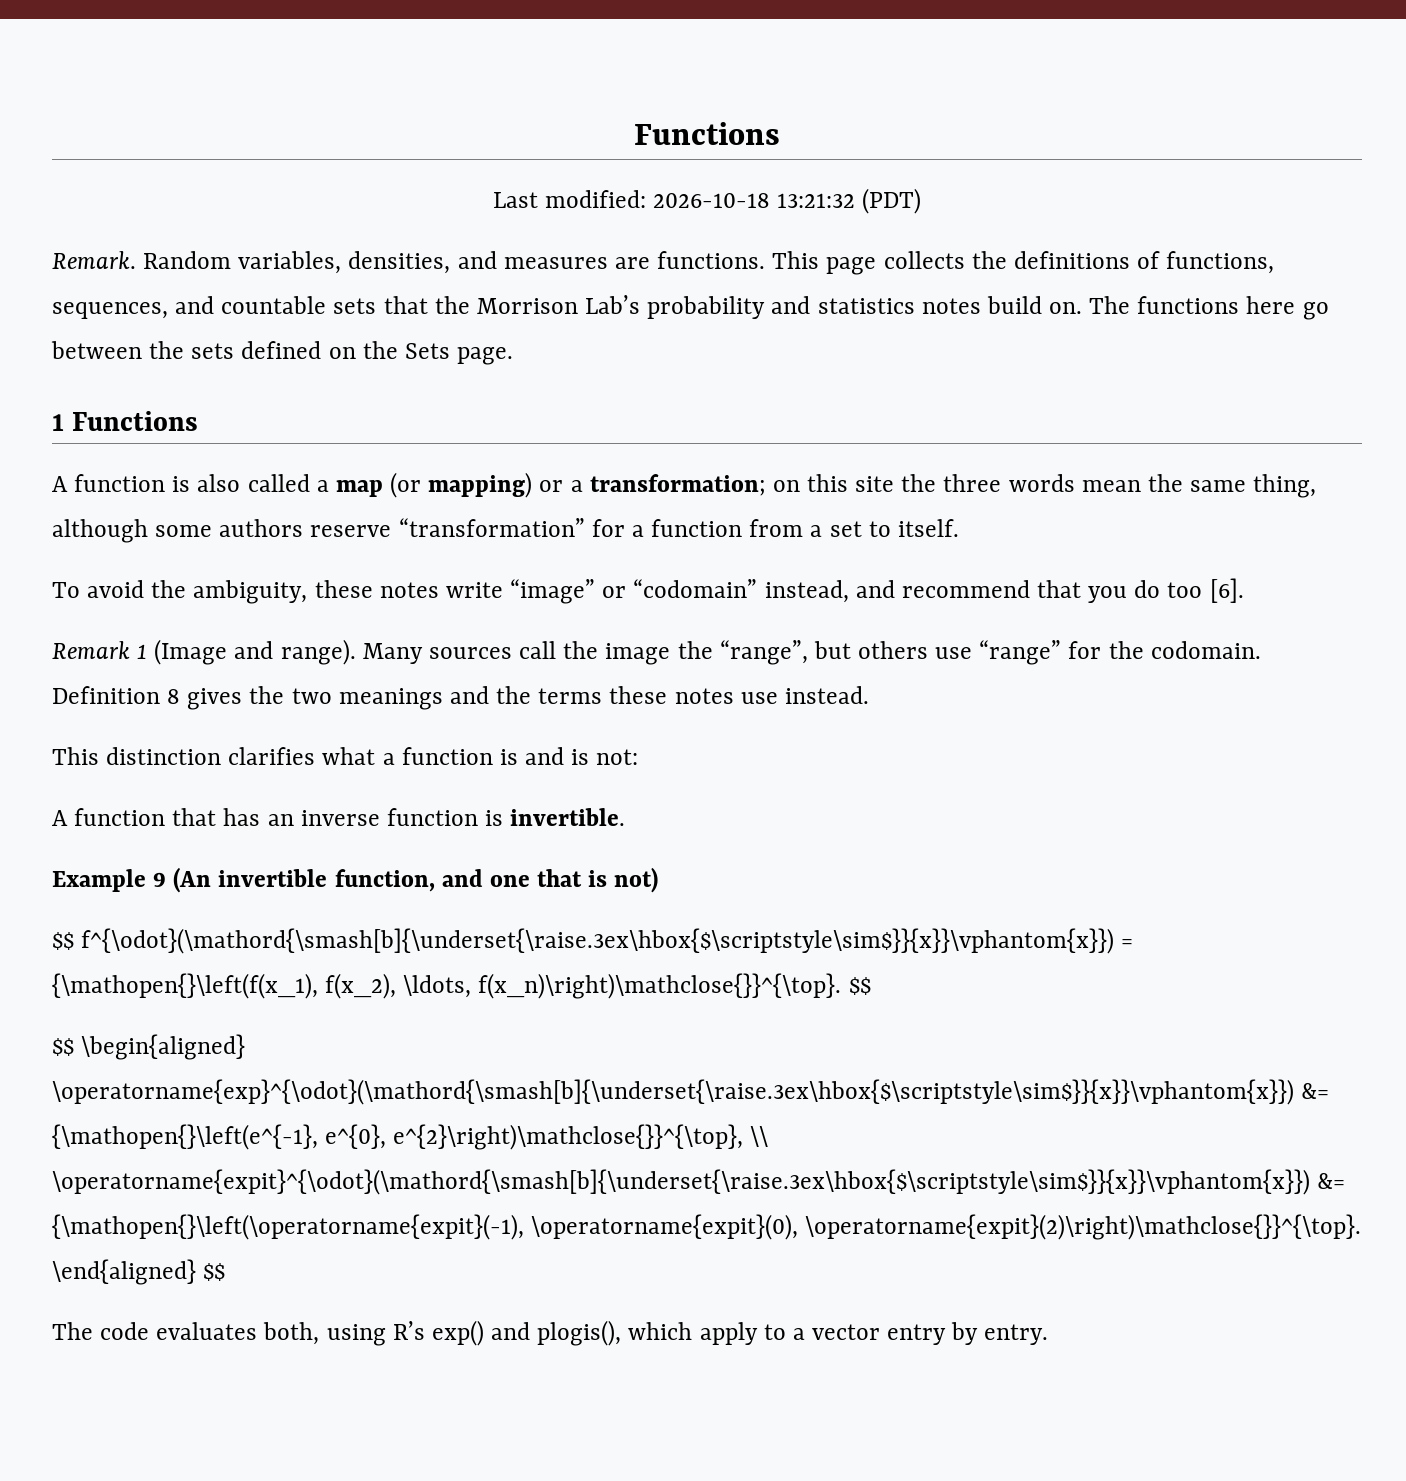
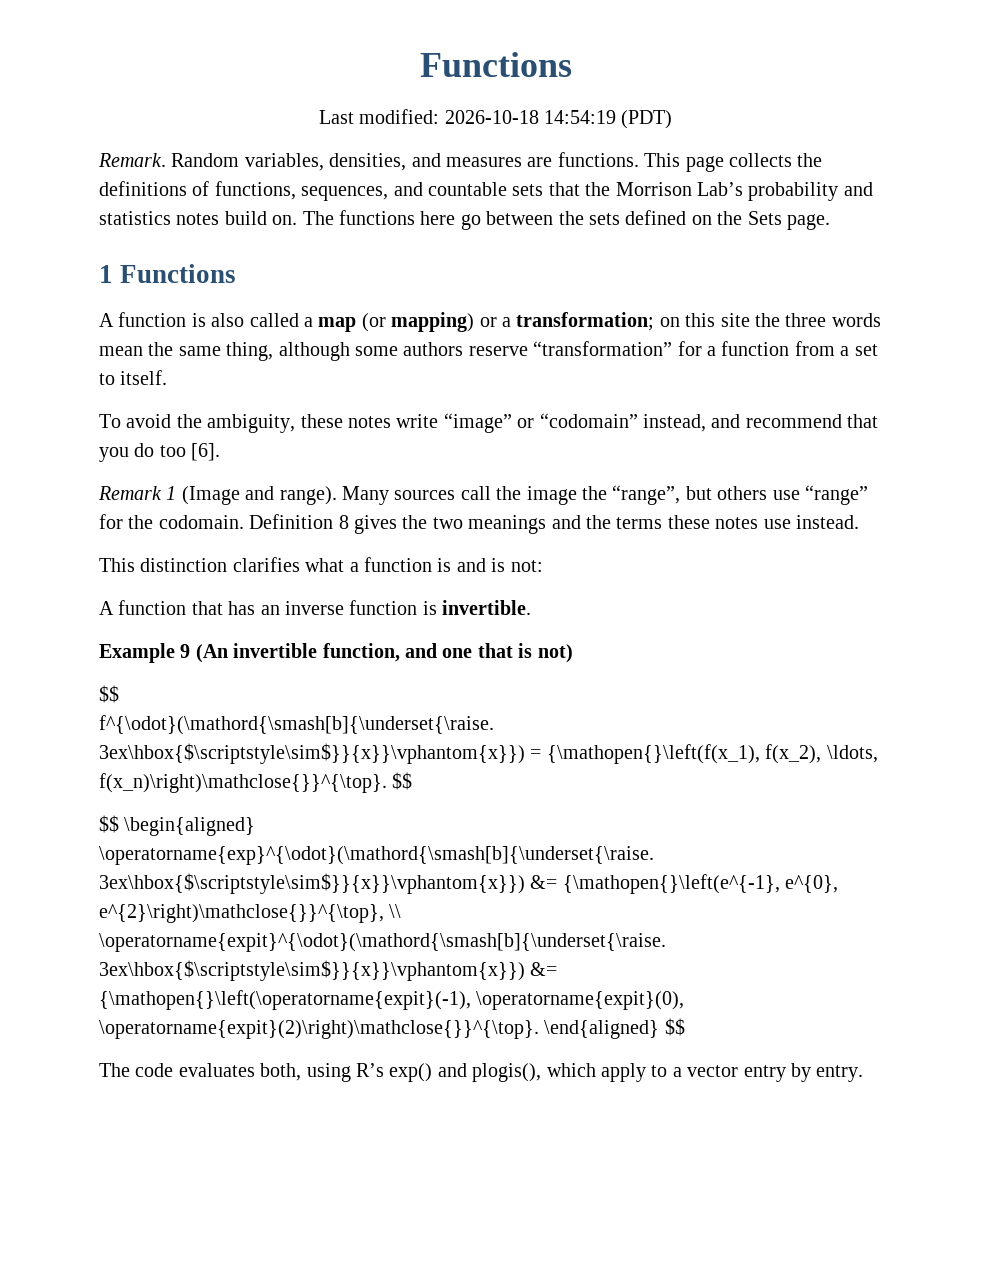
[777,193,856,208] 13:21:32 -> [543,110,616,124] 14:54:19

